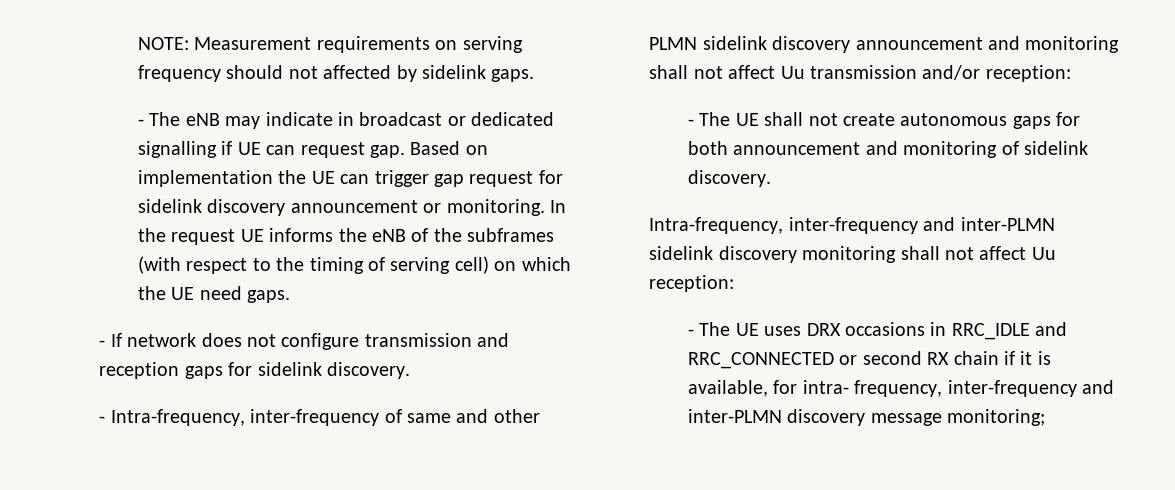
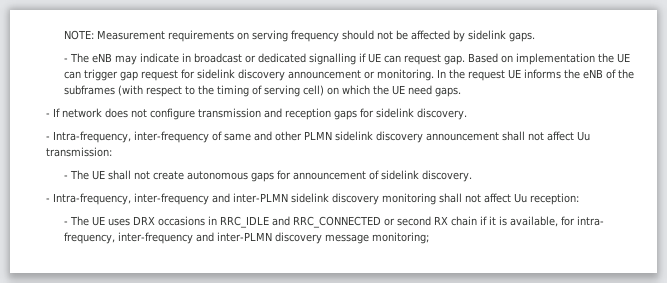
(318, 72) none -> [396,30,409,40] be
[988,36,1120,53] [649,65,1071,82] and monitoring shall not affect Uu transmission and/or reception: -> [501,131,590,141] [45,147,112,157] shall not affect Uu transmission:
[687,141,998,158] both announcement and monitoring -> [293,171,367,180] announcement
(771, 178) none -> [45,198,50,202] -

